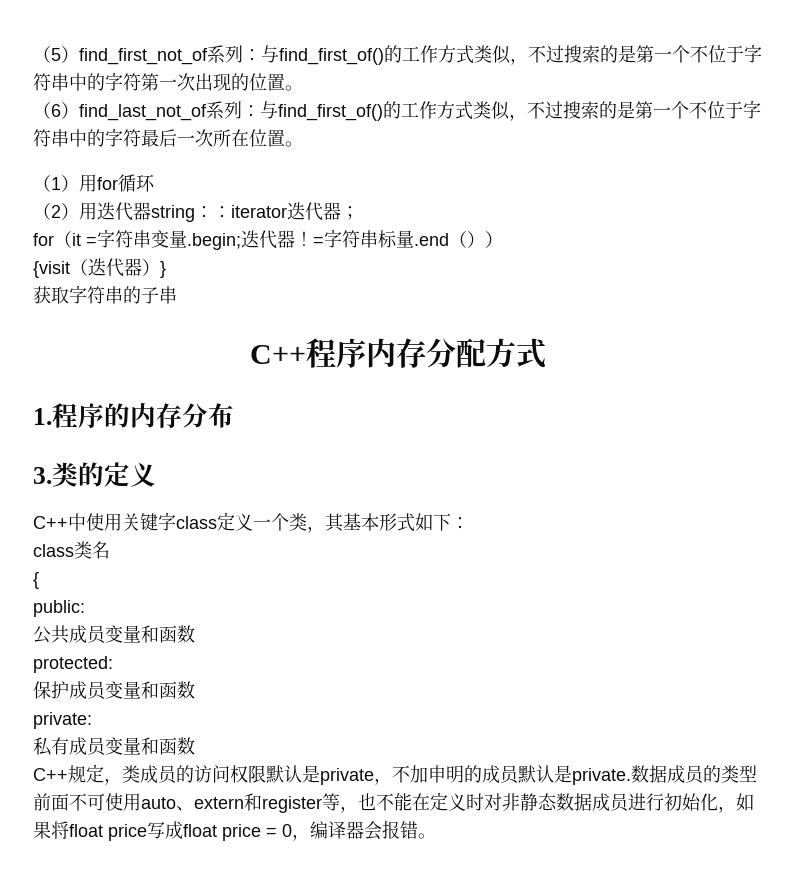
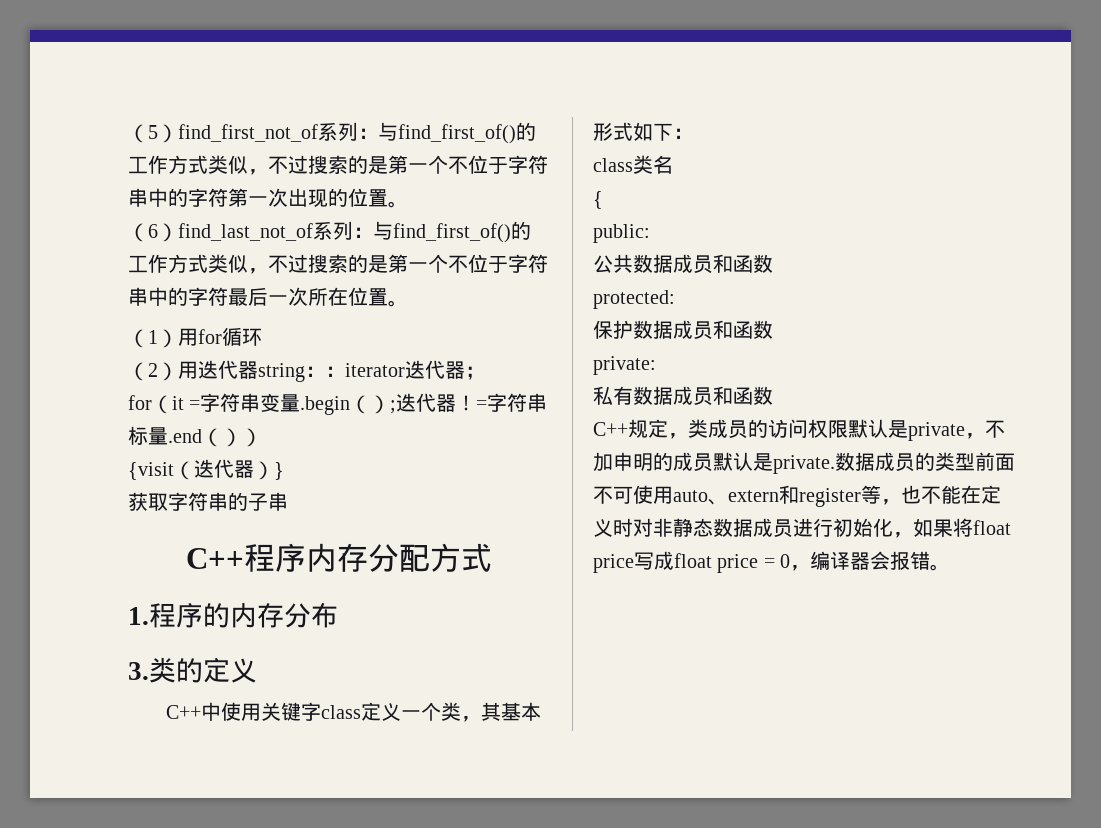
[187,233,241,250] .begin; -> [300,395,397,415] .begin（）;
[69,625,141,644] 成员变量 -> [633,254,713,274] 数据成员
[69,681,141,700] 成员变量 -> [633,320,713,340] 数据成员
[69,737,141,756] 成员变量 -> [633,386,713,406] 数据成员

